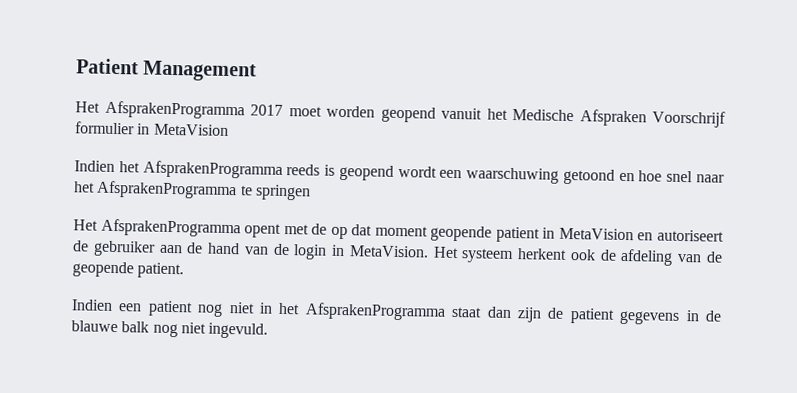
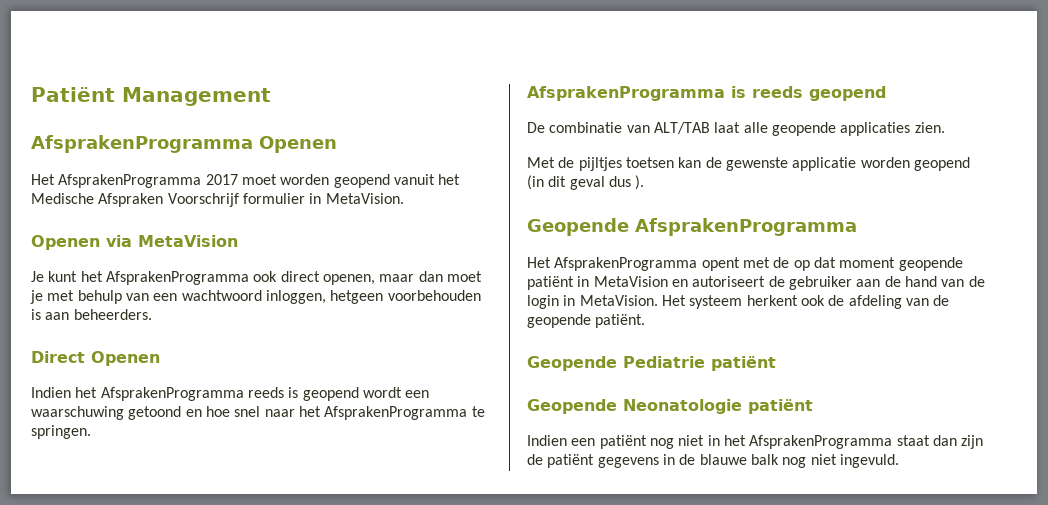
[76,58,139,75] Patient -> [31,87,115,102] Patiënt
(258, 71) none -> [31,135,337,153] // AfsprakenProgramma Openen
[153,123,229,136] MetaVision -> [325,193,404,204] [31,235,238,250] [31,271,482,285] [30,290,481,304] [31,309,152,320] [31,351,160,366] MetaVision. // Openen via MetaVision // Je kunt het AfsprakenProgramma ook direct openen, maar dan moet je met behulp van een wachtwoord inloggen, hetgeen voorbehouden is aan beheerders. // Direct Openen
[254,184,311,201] springen -> [31,425,91,439] [527,86,886,101] [527,122,945,136] [527,157,970,171] [527,175,645,190] [527,218,857,236] springen. // AfsprakenProgramma is reeds geopend // De combinatie van ALT/TAB laat alle geopende applicaties zien. // Met de pijltjes toetsen kan de gewenste applicatie worden geopend (in dit geval dus ). // Geopende AfsprakenProgramma
[495,226,540,243] patient -> [527,276,574,290] patiënt
[137,262,185,279] patient. -> [595,314,646,328] [527,356,776,371] [527,399,813,414] patiënt. // Geopende Pediatrie patiënt // Geopende Neonatologie patiënt
[147,300,193,317] patient -> [599,435,647,449] patiënt
[569,308,615,324] patient -> [547,454,595,468] patiënt

